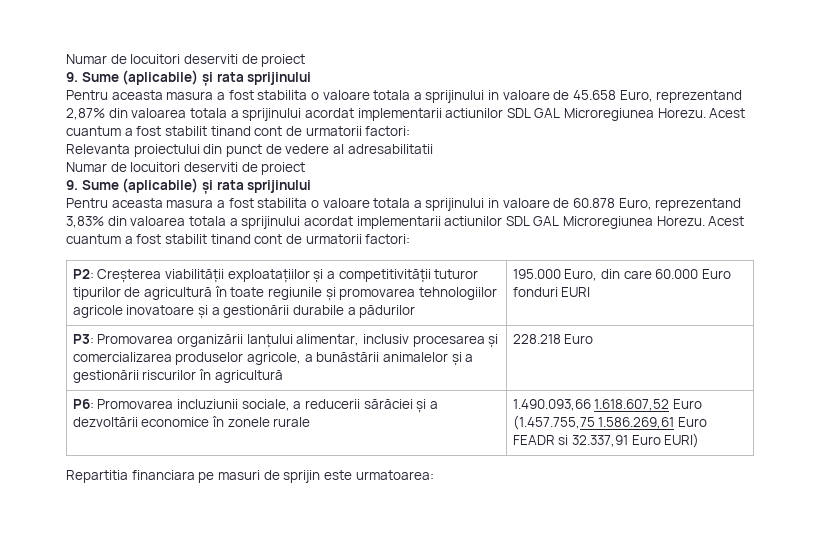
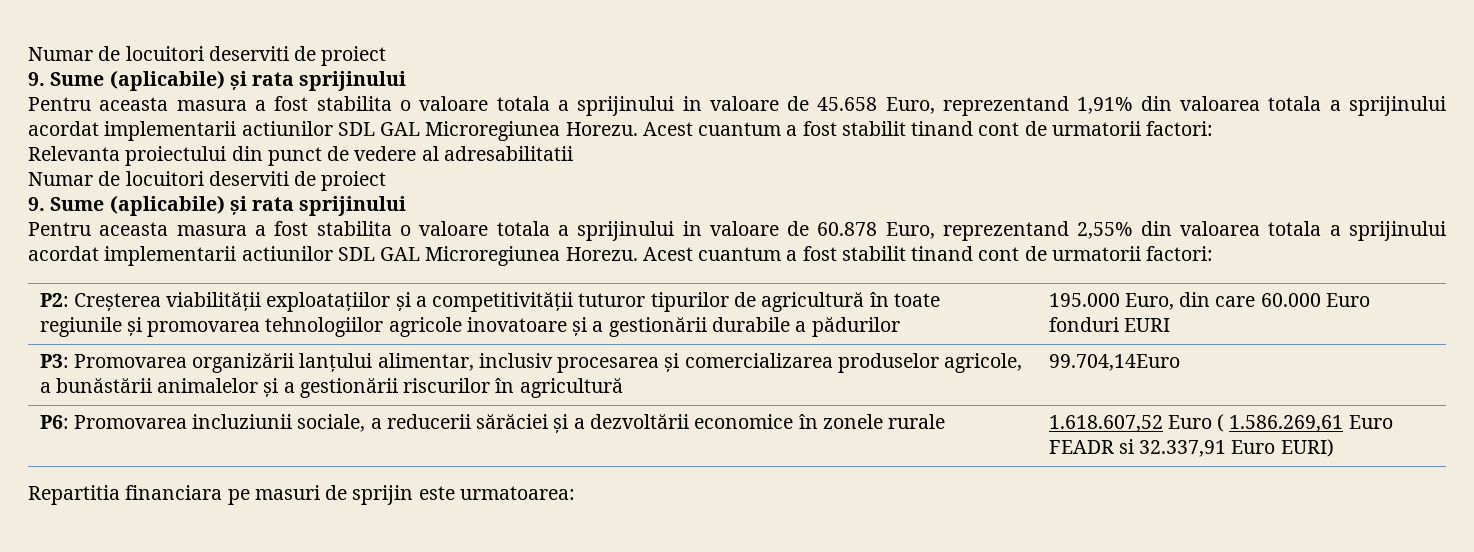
[66,108,105,120] 2,87% -> [1077,97,1133,114] 1,91%
[66,216,104,228] 3,83% -> [1077,222,1133,239] 2,55%
[512,334,594,344] 228.218 Euro -> [1048,354,1180,371] 99.704,14Euro
[512,399,591,411] 1.490.093,66 -> (946, 421) none
[512,415,595,430] (1.457.755,75 -> [1217,414,1225,432] (

